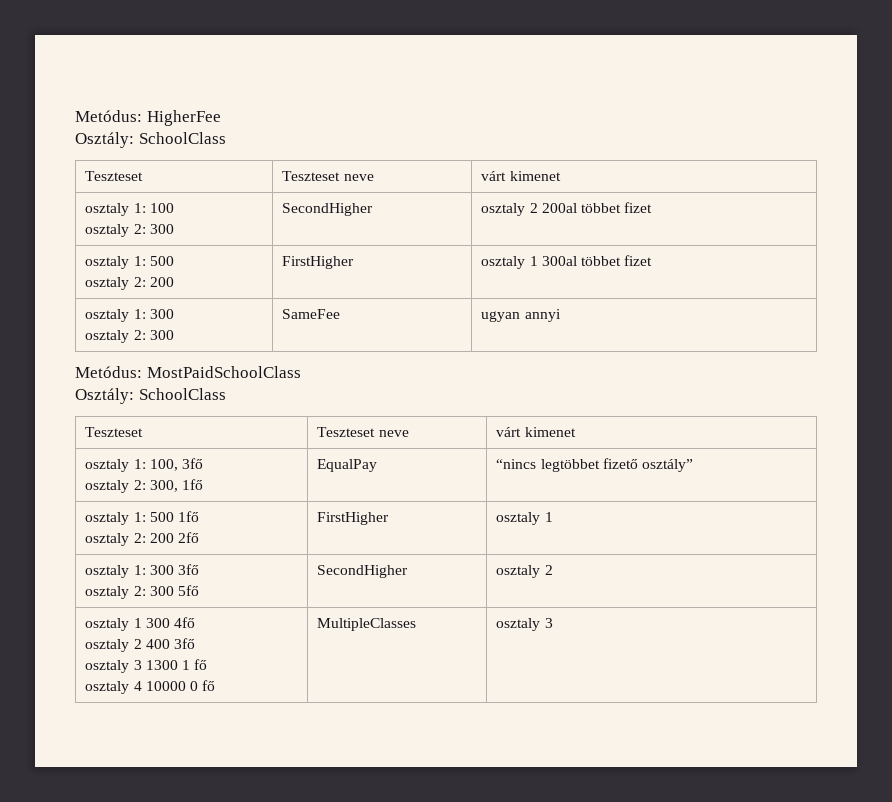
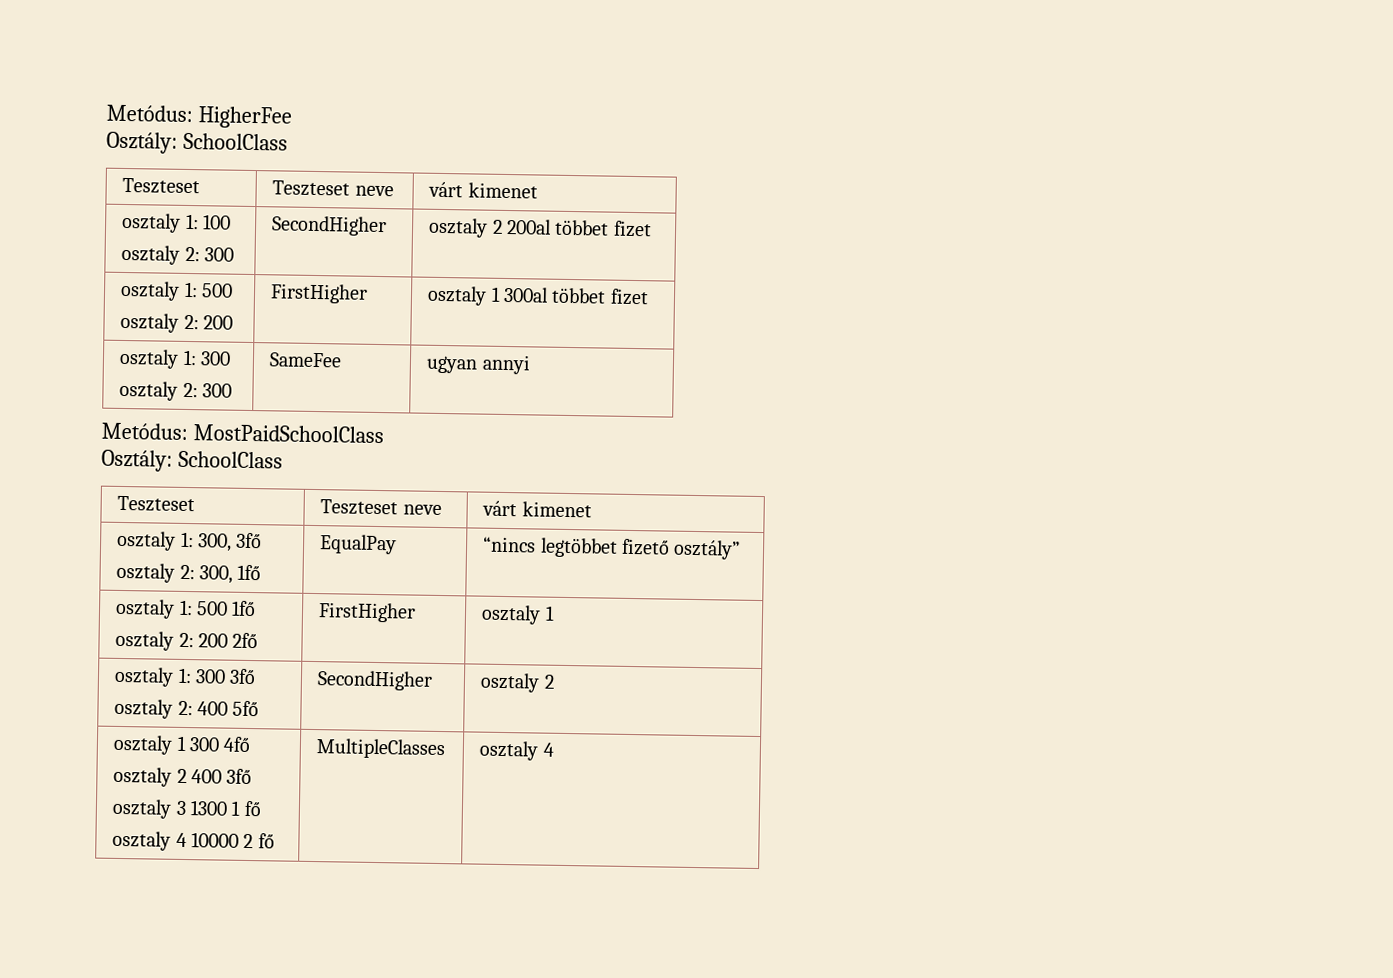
[149,459,178,471] 100, -> [196,533,232,552] 300,
[149,586,174,596] 300 -> [196,701,228,716] 400
[189,681,198,691] 0 -> [243,833,254,849] 2
[544,618,553,628] 3 -> [542,742,554,757] 4

